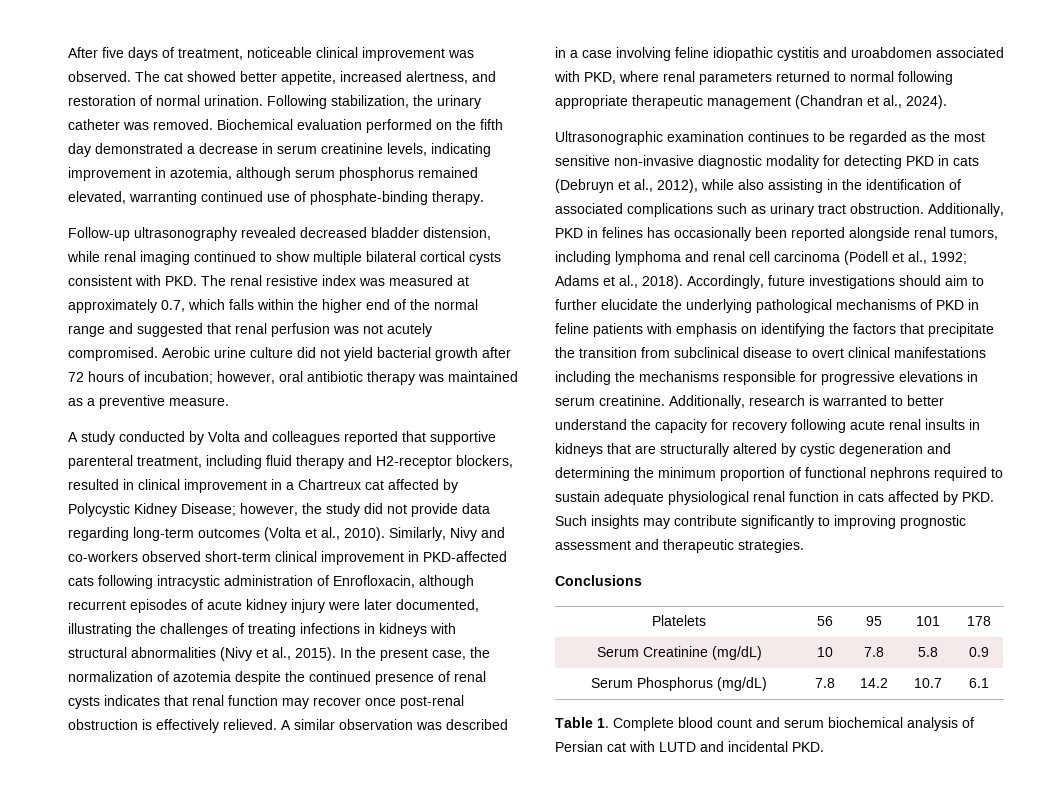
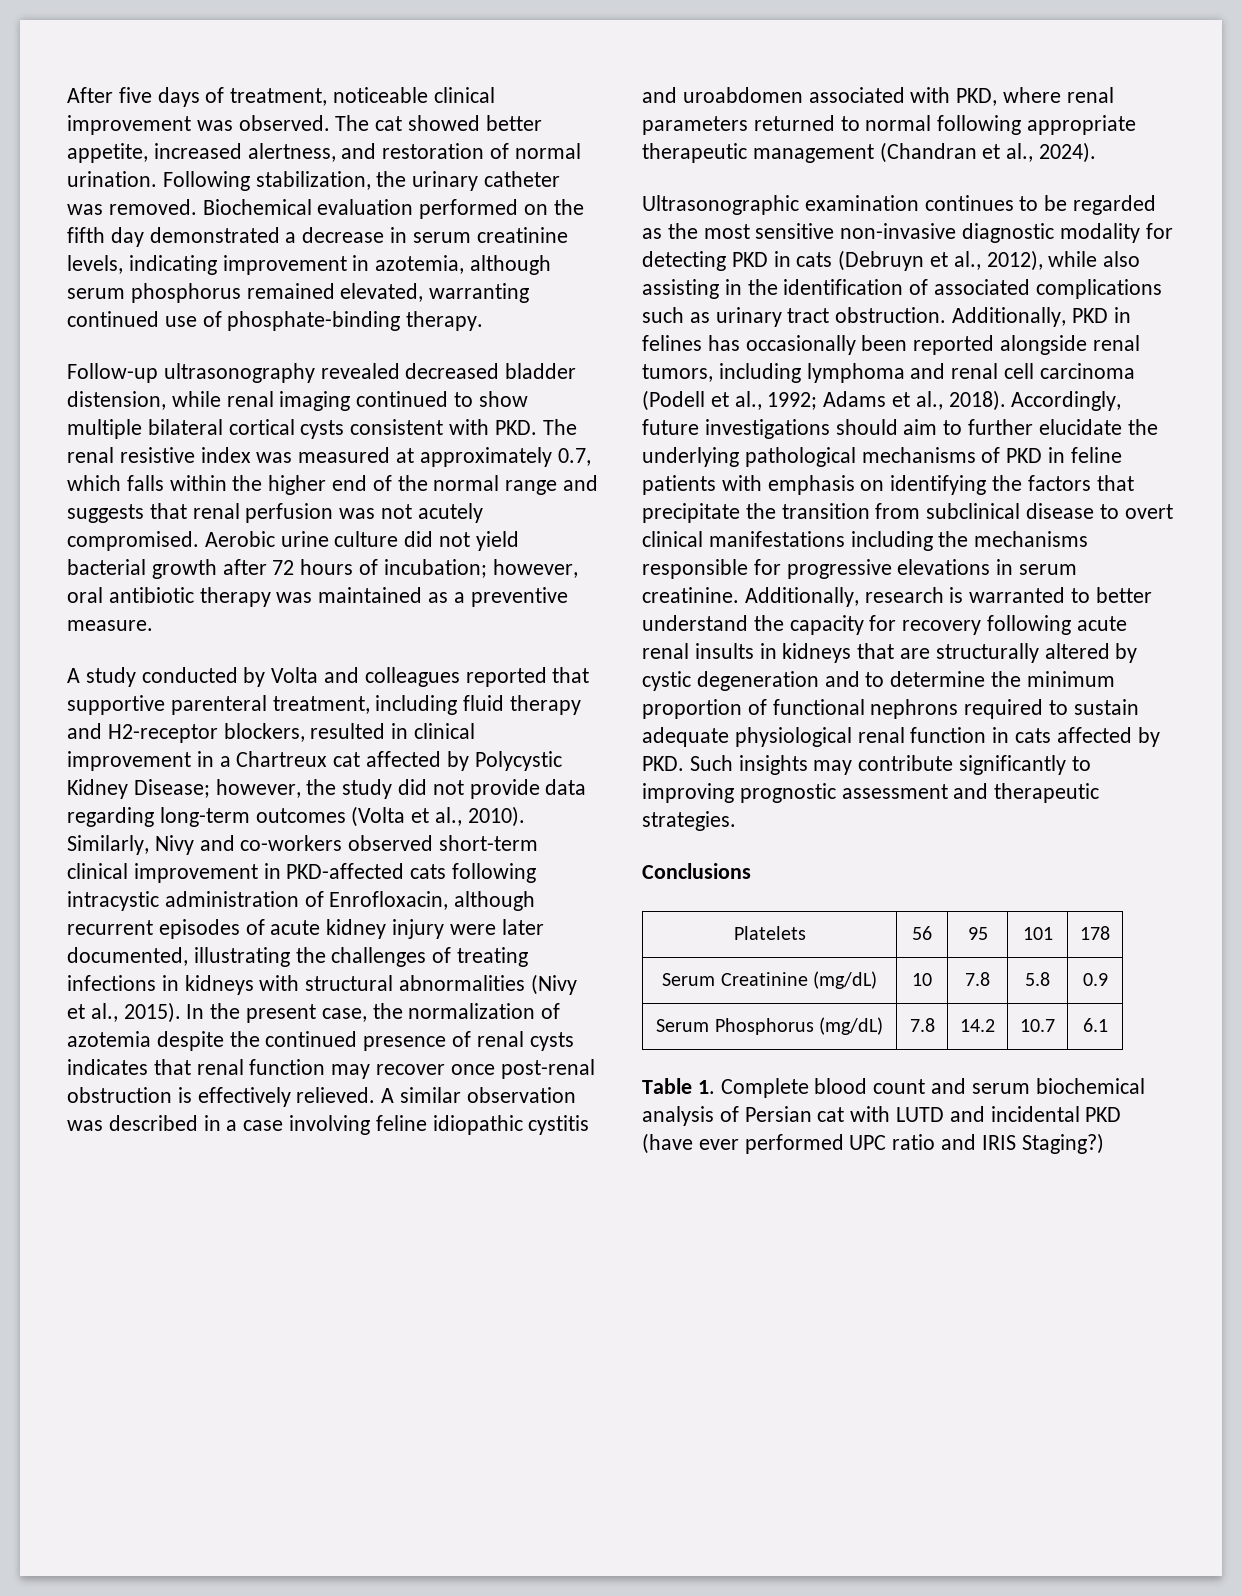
[137,323,203,337] suggested -> [67,504,144,523] suggests
[555,467,630,481] determining -> [865,671,986,687] to determine
[792,742,824,752] PKD. -> [1085,1107,1122,1122] [642,1133,1104,1154] PKD (have ever performed UPC ratio and IRIS Staging?)

